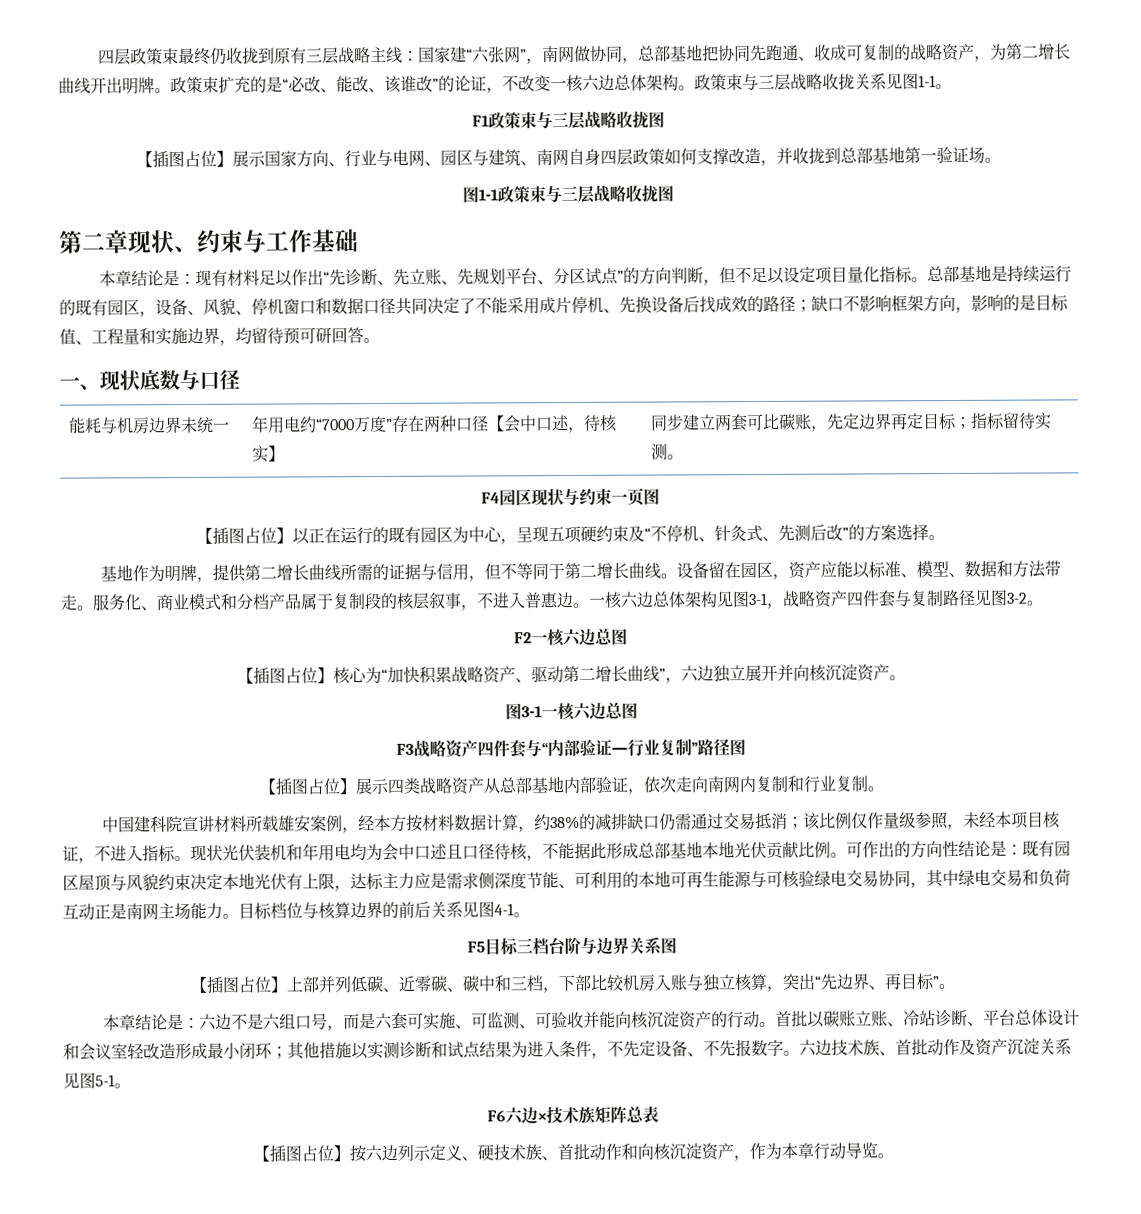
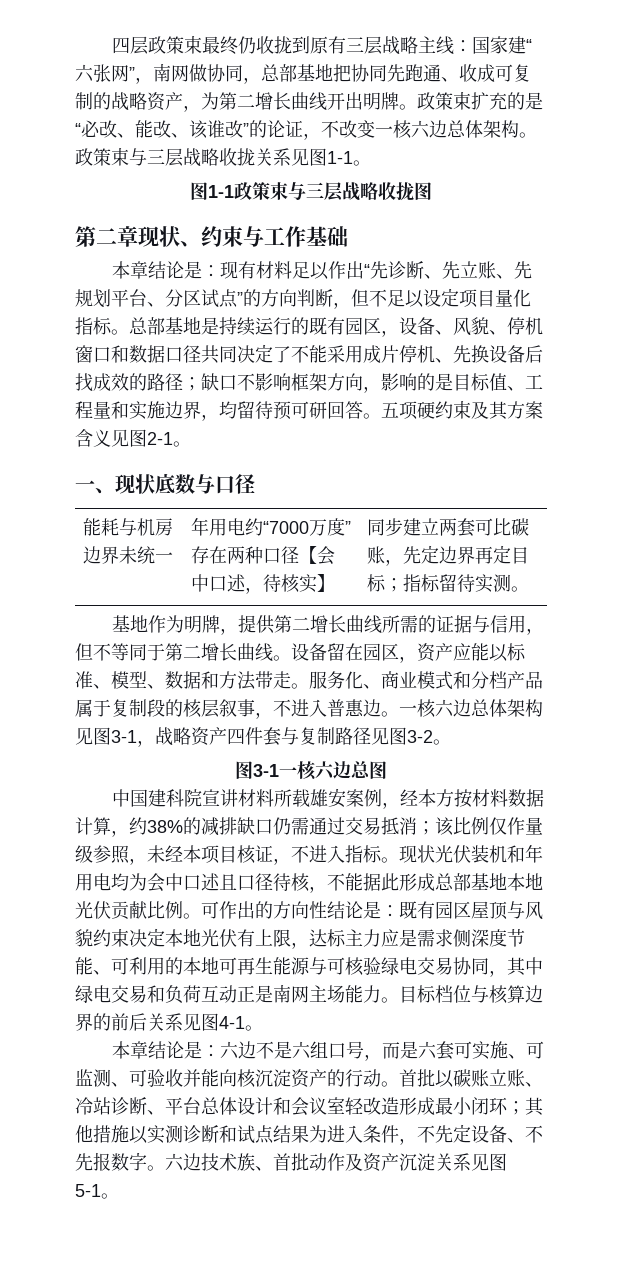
[471,110,665,130] [135,146,1001,168] // F1政策束与三层战略收拢图 // 【插图占位】展示国家方向、行业与电网、园区与建筑、南网自身四层政策如何支撑改造，并收拢到总部基地第一验证场。 -> (371, 163) none
(380, 340) none -> [381,401,543,420] [75,429,191,447] 五项硬约束及其方案含义见图2-1。
[480,487,660,506] [195,524,945,545] // F4园区现状与约束一页图 // 【插图占位】以正在运行的既有园区为中心，呈现五项硬约束及“不停机、针灸式、先测后改”的方案选择。 -> (529, 589) none
[514,627,628,647] [236,664,906,685] // F2一核六边总图 // 【插图占位】核心为“加快积累战略资产、驱动第二增长曲线”，六边独立展开并向核沉淀资产。 -> (451, 742) none
[396,738,746,758] [258,775,884,795] // F3战略资产四件套与“内部验证—行业复制”路径图 // 【插图占位】展示四类战略资产从总部基地内部验证，依次走向南网内复制和行业复制。 -> (387, 770) none
[467,936,677,956] [189,973,956,994] // F5目标三档台阶与边界关系图 // 【插图占位】上部并列低碳、近零碳、碳中和三档，下部比较机房入账与独立核算，突出“先边界、再目标”。 -> (263, 1028) none
[487,1105,659,1125] [252,1142,894,1163] // F6六边×技术族矩阵总表 // 【插图占位】按六边列示定义、硬技术族、首批动作和向核沉淀资产，作为本章行动导览。 -> (119, 1196) none

